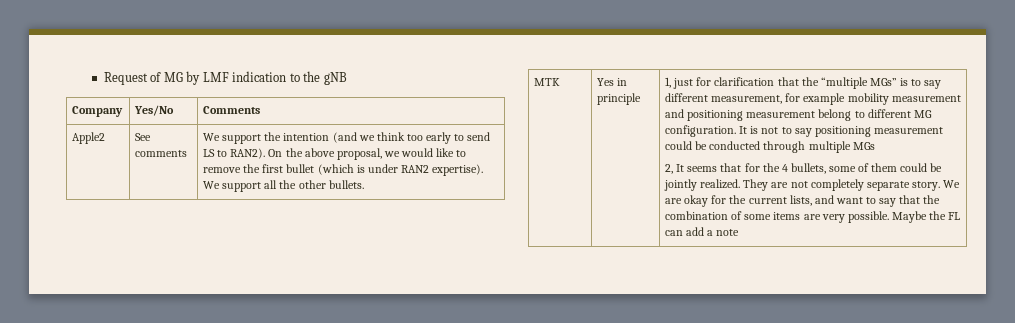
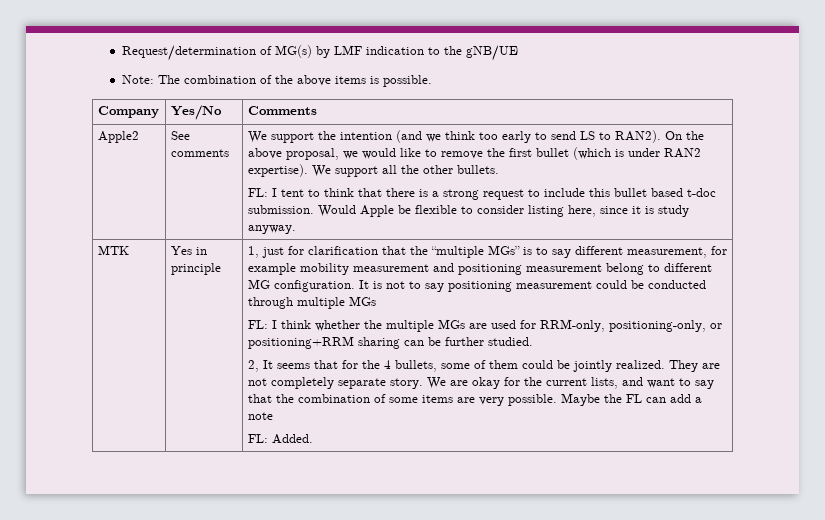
[103,72,183,85] Request of MG -> [121,45,312,61] Request/determination of MG(s)
[323,72,347,85] gNB -> [465,45,518,61] [121,75,432,87] gNB/UE // Note: The combination of the above items is possible.
(364, 184) none -> [247,188,716,200] [247,205,689,217] [247,225,296,234] // FL: I tent to think that there is a strong request to include this bullet based t-doc submission. Would Apple be flexible to consider listing here, since it is study anyway.
(875, 146) none -> [247,319,722,332] [247,336,533,349] // FL: I think whether the multiple MGs are used for RRM-only, positioning-only, or positioning+RRM sharing can be further studied.
(740, 232) none -> [247,434,313,444] // FL: Added.

